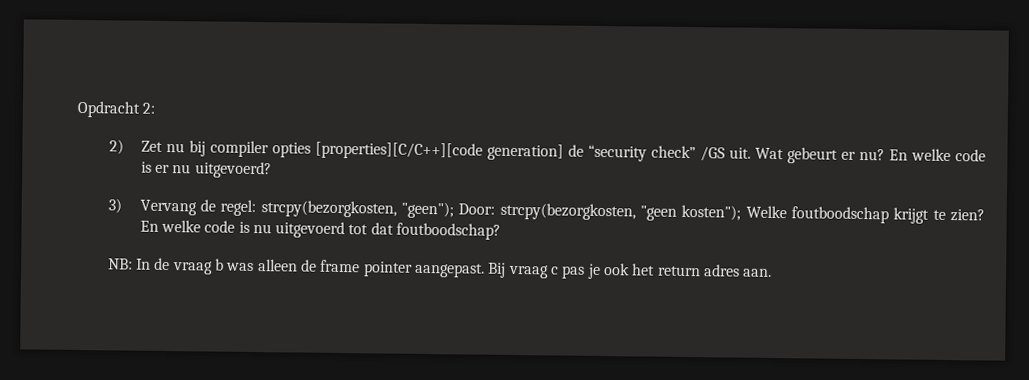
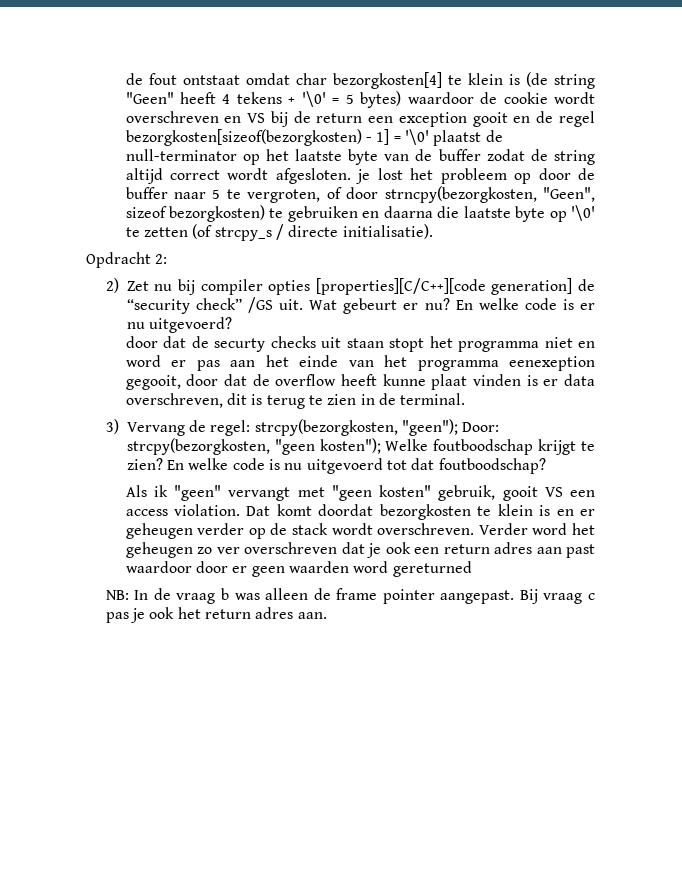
(77, 109) none -> [125,72,595,89] [125,91,595,108] [125,111,595,127] [125,129,503,146] [125,149,595,165] [125,168,596,184] [125,186,595,203] [125,205,596,222] [125,224,433,241] de fout ontstaat omdat char bezorgkosten[4] te klein is (de string "Geen" heeft 4 tekens + '\0' = 5 bytes) waardoor de cookie wordt overschreven en VS bij de return een exception gooit en de regel bezorgkosten[sizeof(bezorgkosten) - 1] = '\0' plaatst de null‑terminator op het laatste byte van de buffer zodat de string altijd correct wordt afgesloten. je lost het probleem op door de buffer naar 5 te vergroten, of door strncpy(bezorgkosten, "Geen", sizeof bezorgkosten) te gebruiken en daarna die laatste byte op '\0' te zetten (of strcpy_s / directe initialisatie). //
(272, 170) none -> [125,336,595,352] [125,355,595,371] [125,374,595,390] [125,393,466,409] // door dat de securty checks uit staan stopt het programma niet en word er pas aan het einde van het programma eenexeption gegooit, door dat de overflow heeft kunne plaat vinden is er data overschreven, dit is terug te zien in de terminal.
(502, 231) none -> [125,485,595,501] [125,504,596,520] [125,523,596,539] [125,542,595,558] [125,561,472,577] // Als ik "geen" vervangt met "geen kosten" gebruik, gooit VS een access violation. Dat komt doordat bezorgkosten te klein is en er geheugen verder op de stack wordt overschreven. Verder word het geheugen zo ver overschreven dat je ook een return adres aan past waardoor door er geen waarden word gereturned

